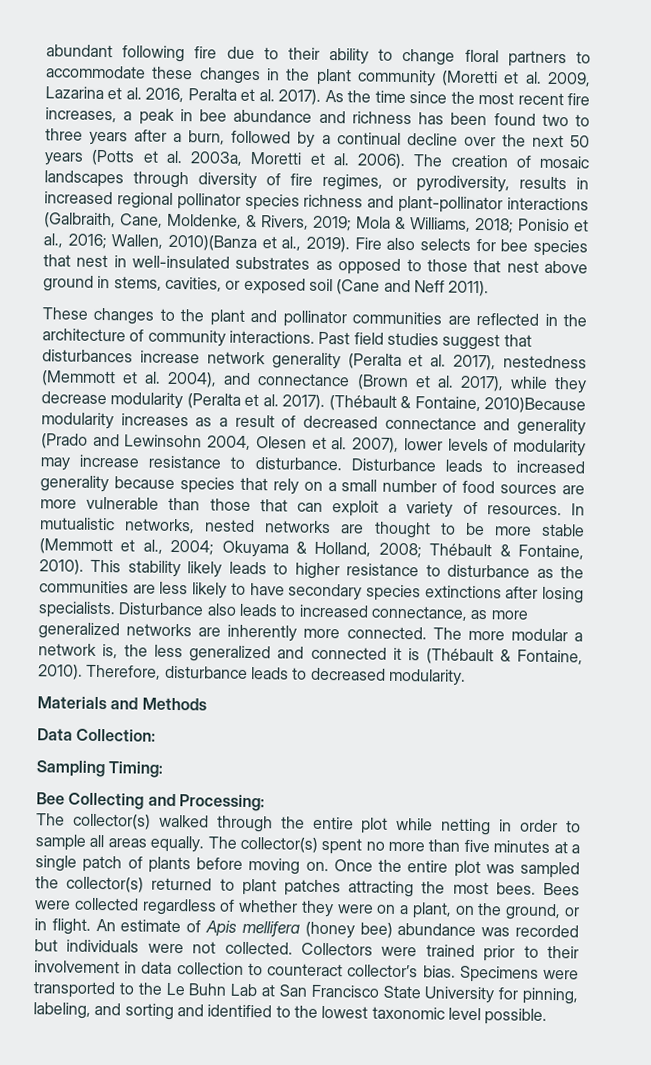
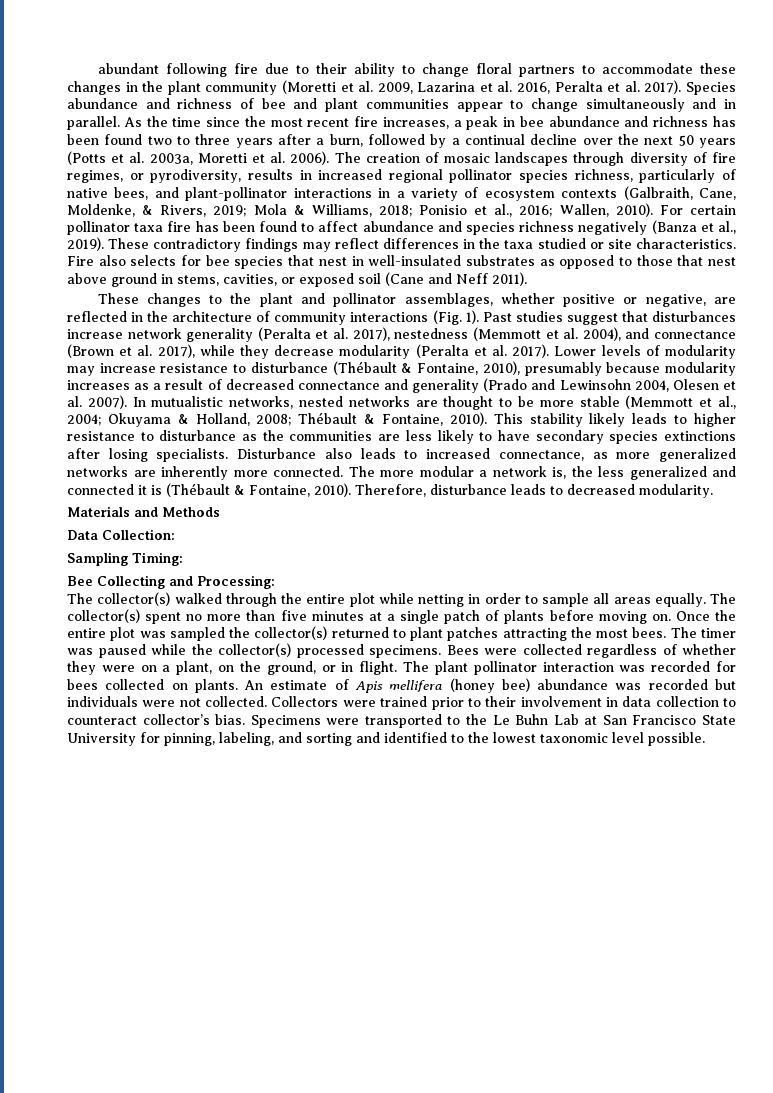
(322, 97) none -> [686,82,736,95] [67,98,736,112] [67,116,120,130] Species abundance and richness of bee and plant communities appear to change simultaneously and in parallel.
[303,194,589,214] richness and plant-pollinator interactions -> [574,169,736,183] [67,187,618,201] richness, particularly of native bees, and plant-pollinator interactions in a variety of ecosystem contexts
[168,234,350,253] 2010)(Banza et al., 2019). -> [615,203,736,217] [67,220,736,235] [67,237,736,252] 2010). For certain pollinator taxa fire has been found to affect abundance and species richness negatively (Banza et al., 2019). These contradictory findings may reflect differences in the taxa studied or site characteristics.
[352,311,443,325] communities -> [404,293,706,307] assemblages, whether positive or negative,
[228,330,384,345] interactions. Past field -> [350,310,512,325] interactions (Fig. 1). Past
[328,395,587,414] (Thébault & Fontaine, 2010)Because -> [554,345,736,359] [67,361,661,376] Lower levels of modularity may increase resistance to disturbance (Thébault & Fontaine, 2010), presumably because
[352,437,587,457] [40,454,585,474] [40,475,586,495] [40,496,562,518] 2007), lower levels of modularity may increase resistance to disturbance. Disturbance leads to increased generality because species that rely on a small number of food sources are more vulnerable than those that can exploit a variety of resources. -> [87,395,127,409] 2007).
(536, 888) none -> [670,627,736,638] [67,643,441,658] The timer was paused while the collector(s) processed specimens.
(91, 926) none -> [403,661,737,675] [67,679,238,693] The plant pollinator interaction was recorded for bees collected on plants.

